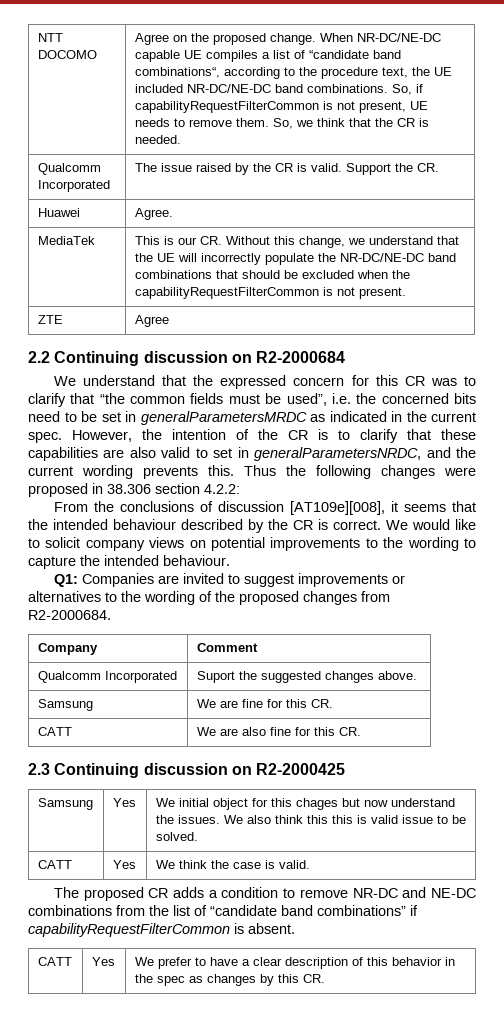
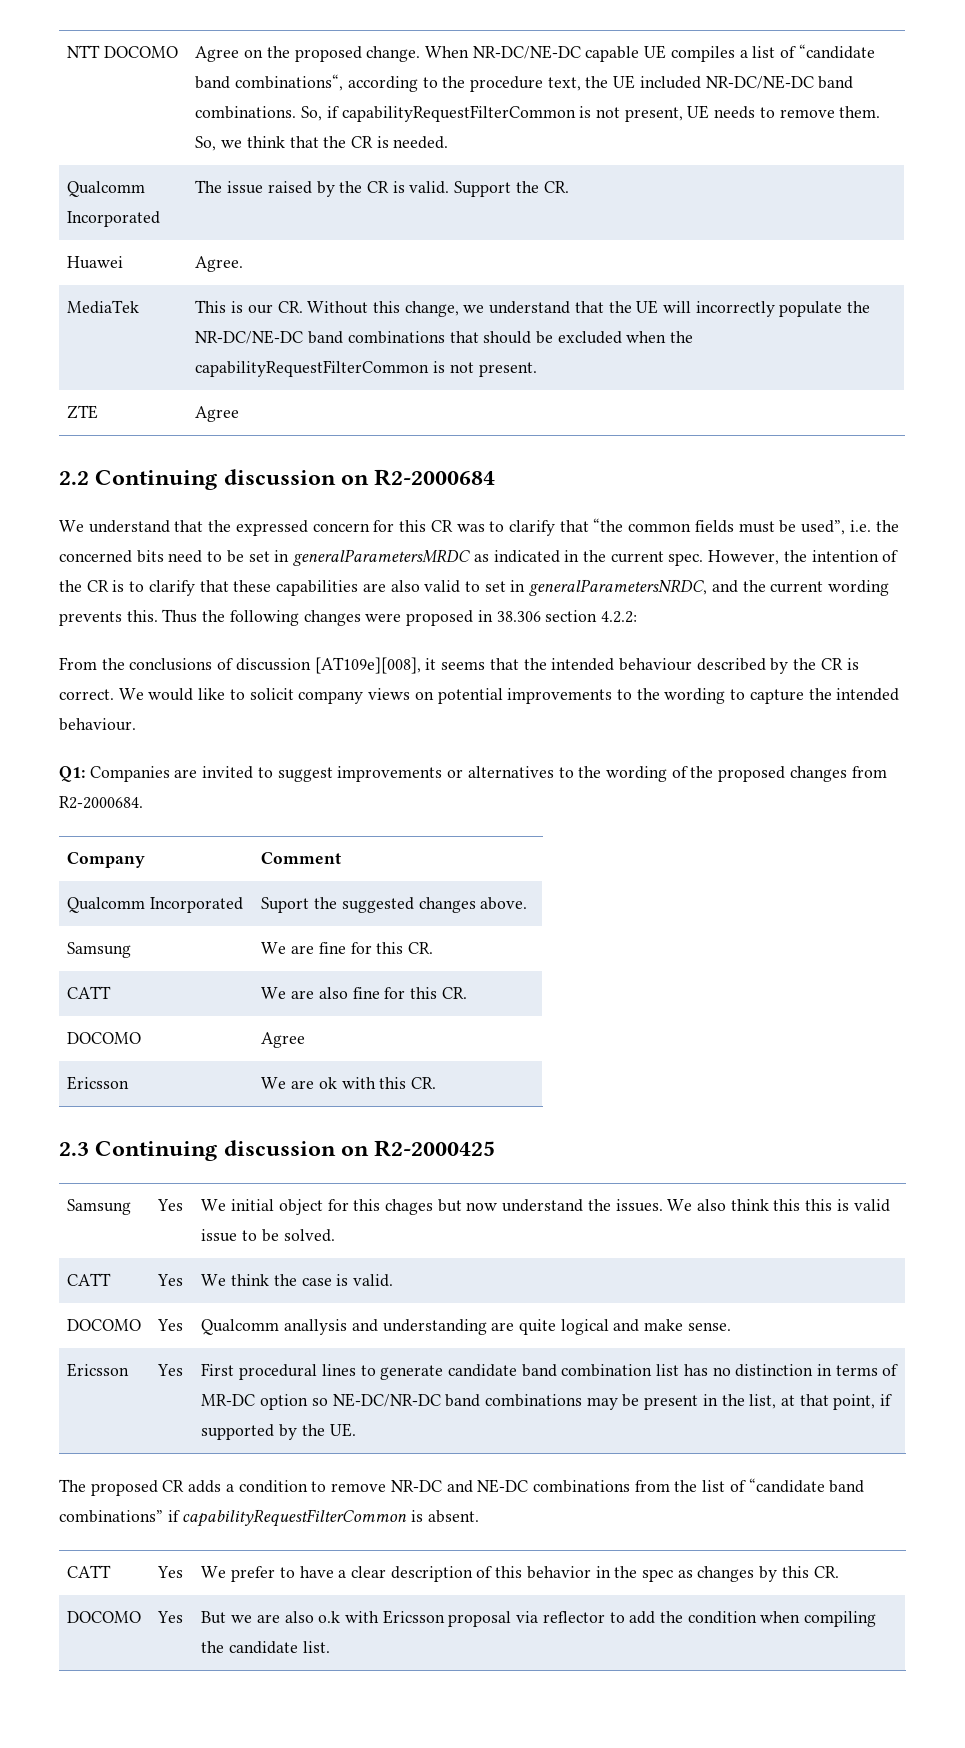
(361, 731) none -> [67,1032,142,1044] [261,1032,306,1048] [67,1076,130,1090] [261,1077,436,1089] // DOCOMO | Agree // Ericsson | We are ok with this CR.
(310, 864) none -> [67,1319,142,1331] [157,1319,184,1331] [201,1319,731,1335] [67,1363,130,1377] [157,1364,184,1376] [201,1363,899,1380] [201,1393,893,1410] [201,1423,356,1440] // DOCOMO | Yes | Qualcomm anallysis and understanding are quite logical and make sense. // Ericsson | Yes | First procedural lines to generate candidate band combination list has no distinction in terms of MR-DC option so NE-DC/NR-DC band combinations may be present in the list, at that point, if supported by the UE.
(325, 978) none -> [67,1611,142,1623] [157,1611,184,1623] [201,1610,877,1627] [201,1641,330,1654] // DOCOMO | Yes | But we are also o.k with Ericsson proposal via reflector to add the condition when compiling the candidate list.

